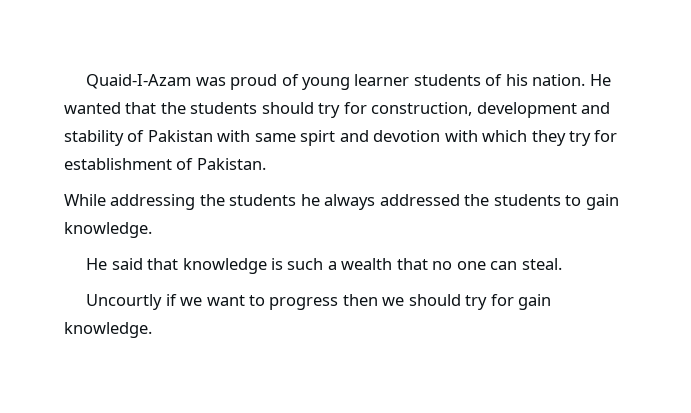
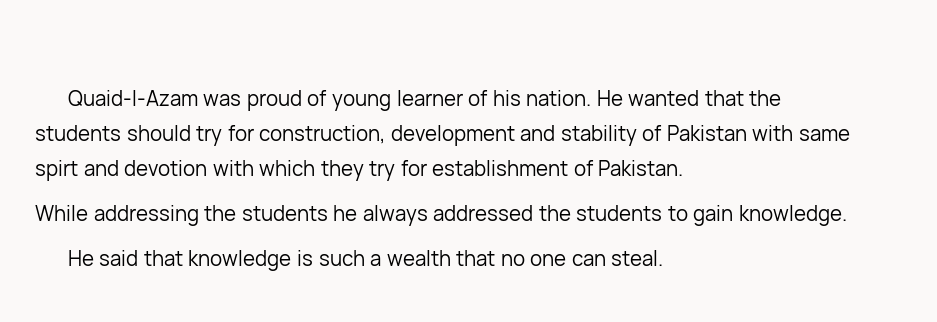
[413,74,481,86] students -> (463, 98) none
[86,294,552,310] [64,322,152,338] // Uncourtly if we want to progress then we should try for gain knowledge. -> (664, 258) none

